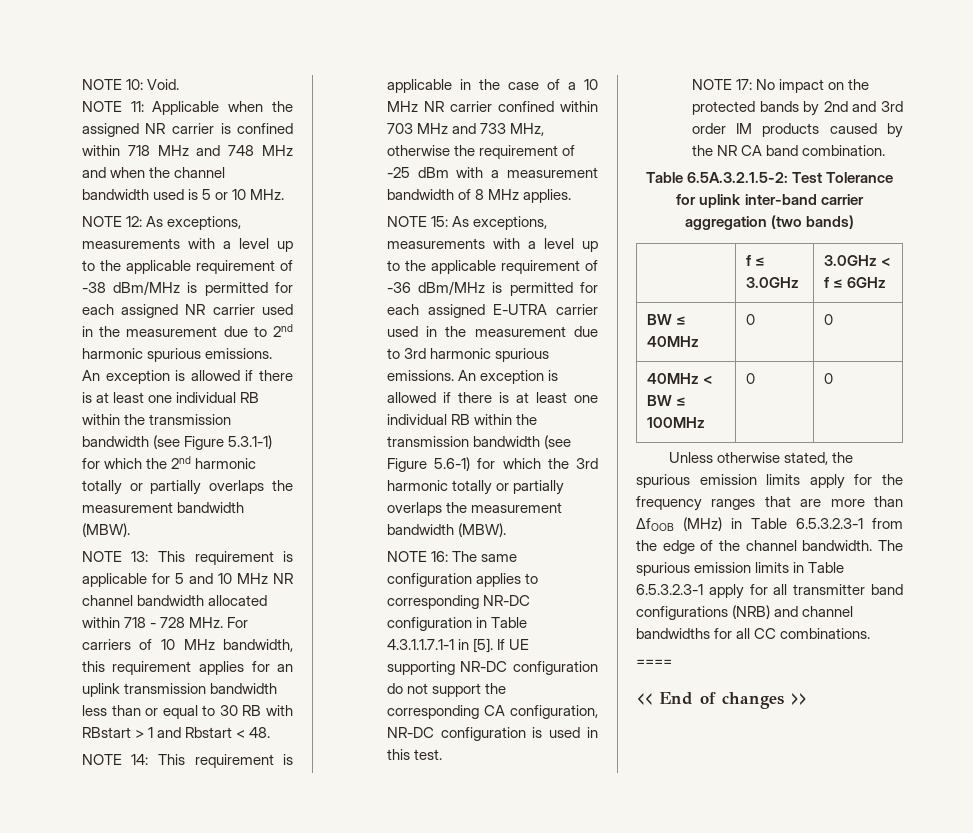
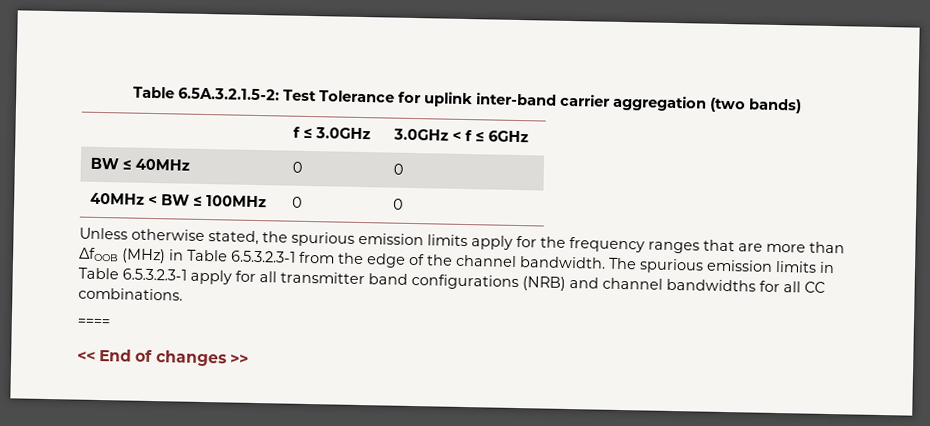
[81,79,180,90] [81,101,293,115] [81,123,293,137] [81,145,293,156] [81,167,226,178] [81,189,285,200] [81,216,242,230] [81,238,294,252] [81,260,293,274] [81,281,293,296] [81,304,293,318] [81,324,293,337] [81,348,273,362] [81,370,293,384] [81,392,260,403] [81,414,232,425] [81,435,273,450] [81,456,257,469] [81,480,293,495] [81,502,245,513] [81,523,130,537] [81,551,293,565] [81,573,293,587] [81,595,268,606] [81,617,249,628] [81,639,293,652] [81,661,293,675] [81,683,278,697] [81,705,293,719] [81,727,271,738] [81,754,293,768] [386,79,598,93] [386,101,598,112] [386,123,545,136] [386,145,576,159] [386,167,598,178] [386,189,572,203] [386,216,548,230] [386,238,598,252] [386,260,598,274] [386,281,598,296] [386,304,598,318] [386,326,598,337] [386,348,550,362] [386,370,559,384] [386,392,598,403] [386,414,538,425] [386,435,572,449] [386,457,598,472] [386,480,565,495] [386,502,563,516] [386,523,507,537] [386,551,518,562] [386,573,539,587] [386,595,531,609] [386,617,528,631] [386,638,530,653] [386,661,598,675] [386,683,507,697] [386,705,598,719] [386,727,598,741] [386,749,443,760] [691,79,870,93] [691,101,903,116] [691,123,903,138] [691,145,886,156] NOTE 10: Void. // NOTE 11: Applicable when the assigned NR carrier is confined within 718 MHz and 748 MHz and when the channel bandwidth used is 5 or 10 MHz. // NOTE 12: As exceptions, measurements with a level up to the applicable requirement of -38 dBm/MHz is permitted for each assigned NR carrier used in the measurement due to 2nd harmonic spurious emissions. An exception is allowed if there is at least one individual RB within the transmission bandwidth (see Figure 5.3.1-1) for which the 2nd harmonic totally or partially overlaps the measurement bandwidth (MBW). // NOTE 13: This requirement is applicable for 5 and 10 MHz NR channel bandwidth allocated within 718 - 728 MHz. For carriers of 10 MHz bandwidth, this requirement applies for an uplink transmission bandwidth less than or equal to 30 RB with RBstart > 1 and Rbstart < 48. // NOTE 14: This requirement is applicable in the case of a 10 MHz NR carrier confined within 703 MHz and 733 MHz, otherwise the requirement of -25 dBm with a measurement bandwidth of 8 MHz applies. // NOTE 15: As exceptions, measurements with a level up to the applicable requirement of -36 dBm/MHz is permitted for each assigned E-UTRA carrier used in the measurement due to 3rd harmonic spurious emissions. An exception is allowed if there is at least one individual RB within the transmission bandwidth (see Figure 5.6-1) for which the 3rd harmonic totally or partially overlaps the measurement bandwidth (MBW). // NOTE 16: The same configuration applies to corresponding NR-DC configuration in Table 4.3.1.1.7.1-1 in [5]. If UE supporting NR-DC configuration do not support the corresponding CA configuration, NR-DC configuration is used in this test. // NOTE 17: No impact on the protected bands by 2nd and 3rd order IM products caused by the NR CA band combination. // -> (133, 92) none

